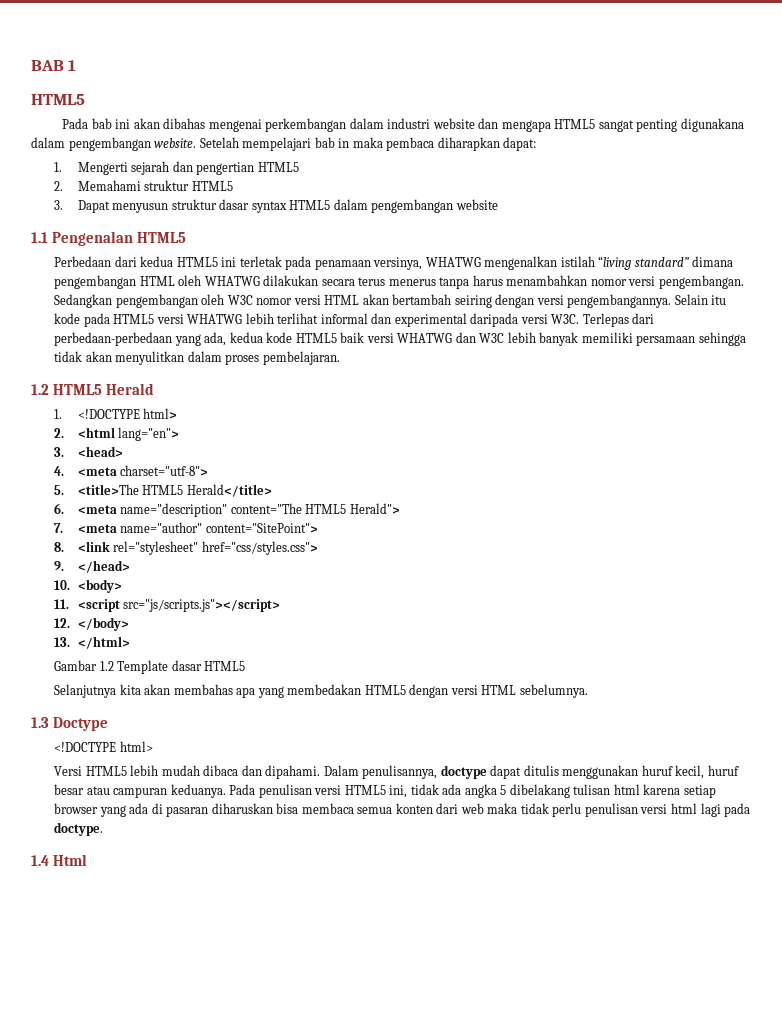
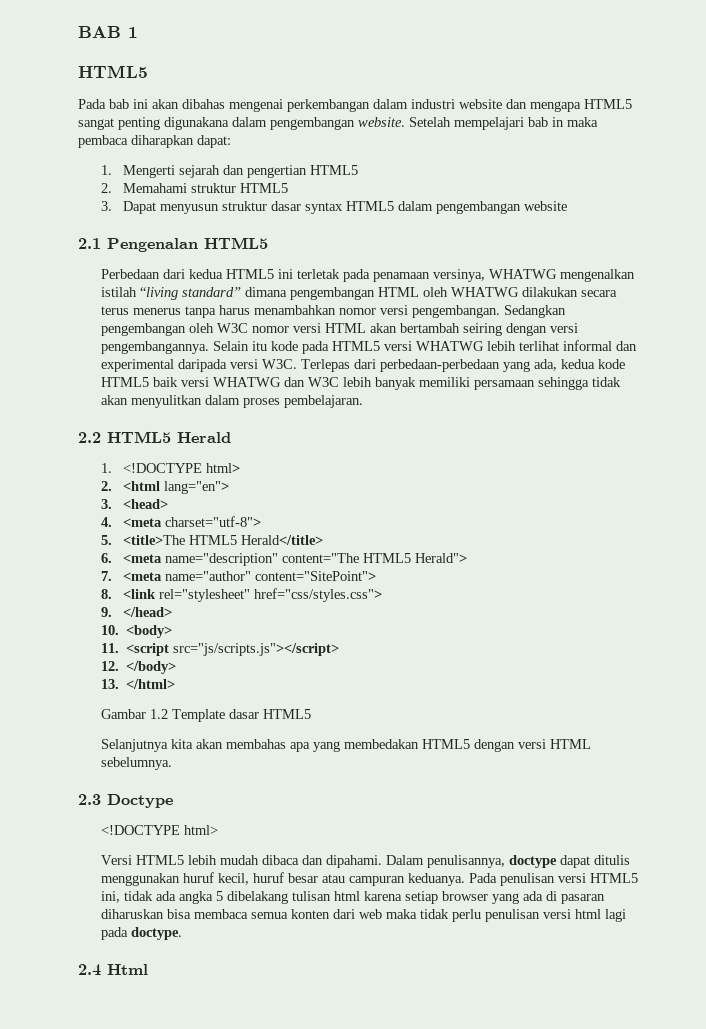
[31,232,48,243] 1.1 -> [78,238,101,249] 2.1
[31,384,49,395] 1.2 -> [78,432,101,443] 2.2
[31,717,49,728] 1.3 -> [78,794,101,805] 2.3
[31,855,49,866] 1.4 -> [78,964,101,976] 2.4

